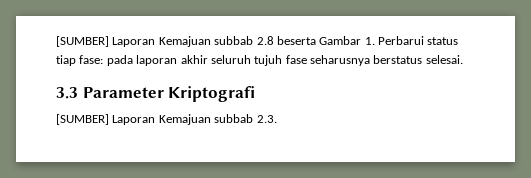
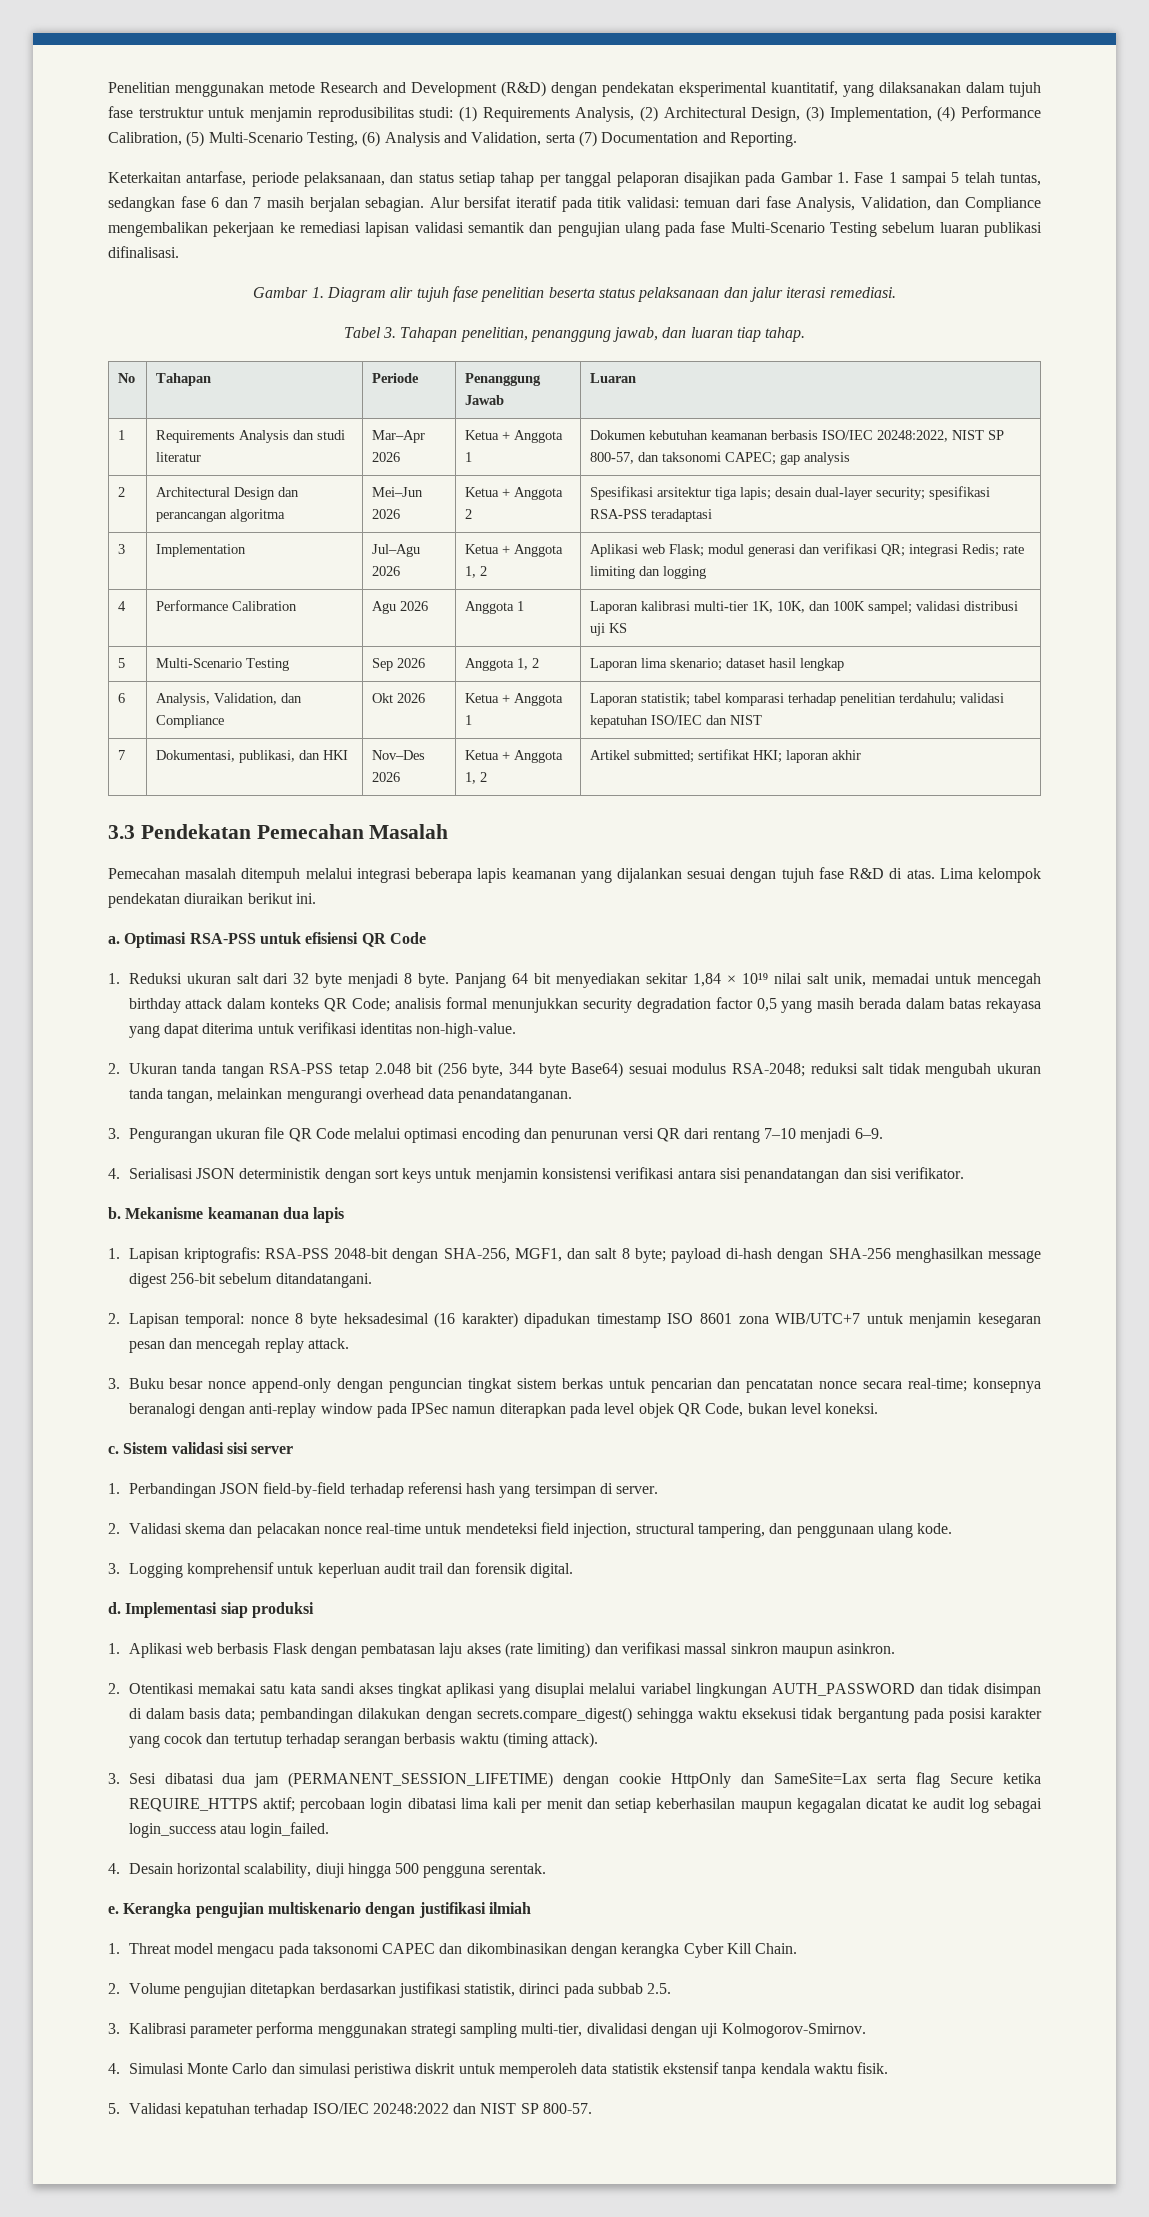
[56,36,459,47] [56,55,463,66] [56,86,256,102] [56,114,277,125] [SUMBER] Laporan Kemajuan subbab 2.8 beserta Gambar 1. Perbarui status tiap fase: pada laporan akhir seluruh tujuh fase seharusnya berstatus selesai. // 3.3 Parameter Kriptografi // [SUMBER] Laporan Kemajuan subbab 2.3. -> [108,81,1041,97] [108,106,1041,122] [108,131,797,147] [108,171,1042,187] [108,196,1042,212] [108,221,1042,237] [108,246,179,258] [253,286,896,302] [343,327,806,342] [118,373,136,383] [156,373,212,386] [372,373,420,383] [465,373,542,386] [465,395,505,405] [590,373,637,383] [118,430,126,440] [156,430,346,443] [156,452,202,462] [372,430,426,443] [372,452,401,462] [465,430,564,443] [465,452,473,462] [590,430,1005,442] [590,452,851,465] [118,487,126,497] [156,487,300,500] [156,509,286,522] [372,487,424,497] [372,509,401,519] [465,487,564,500] [465,509,473,519] [590,486,991,500] [590,509,713,522] [118,544,126,554] [156,544,247,557] [372,544,421,557] [372,566,401,576] [465,544,564,557] [465,566,488,578] [590,543,1025,557] [590,566,707,579] [118,601,127,611] [156,600,298,611] [372,601,429,614] [465,601,525,614] [590,601,1019,614] [590,623,628,636] [118,658,126,668] [156,658,290,671] [372,658,426,671] [465,658,540,671] [590,658,845,671] [118,693,126,703] [156,693,303,706] [156,715,225,728] [372,693,426,703] [465,693,564,706] [465,715,473,725] [590,693,1005,706] [590,715,763,728] [118,750,126,760] [156,750,349,763] [372,750,426,760] [372,772,401,782] [465,750,564,763] [465,772,488,784] [590,749,862,763] [108,824,449,839] [108,867,1041,883] [108,893,316,908] [108,932,426,948] [108,973,1041,988] [128,997,1042,1013] [128,1022,517,1038] [108,1062,1041,1078] [128,1088,573,1103] [108,1127,883,1143] [108,1167,965,1183] [108,1207,345,1223] [108,1247,1042,1263] [128,1273,372,1288] [108,1312,1042,1328] [128,1338,349,1353] [108,1378,1042,1393] [128,1403,879,1418] [108,1442,294,1454] [108,1482,659,1498] [108,1522,953,1538] [108,1562,574,1578] [108,1602,314,1618] [108,1642,896,1658] [108,1683,1042,1698] [128,1707,1043,1723] [128,1732,599,1748] [108,1772,1041,1788] [128,1797,1042,1813] [128,1822,330,1838] [108,1863,546,1878] [108,1902,531,1918] [108,1943,798,1958] [108,1982,672,1998] [108,2022,866,2038] [108,2062,889,2078] [108,2103,593,2118] Penelitian menggunakan metode Research and Development (R&D) dengan pendekatan eksperimental kuantitatif, yang dilaksanakan dalam tujuh fase terstruktur untuk menjamin reprodusibilitas studi: (1) Requirements Analysis, (2) Architectural Design, (3) Implementation, (4) Performance Calibration, (5) Multi-Scenario Testing, (6) Analysis and Validation, serta (7) Documentation and Reporting. // Keterkaitan antarfase, periode pelaksanaan, dan status setiap tahap per tanggal pelaporan disajikan pada Gambar 1. Fase 1 sampai 5 telah tuntas, sedangkan fase 6 dan 7 masih berjalan sebagian. Alur bersifat iteratif pada titik validasi: temuan dari fase Analysis, Validation, dan Compliance mengembalikan pekerjaan ke remediasi lapisan validasi semantik dan pengujian ulang pada fase Multi-Scenario Testing sebelum luaran publikasi difinalisasi. // Gambar 1. Diagram alir tujuh fase penelitian beserta status pelaksanaan dan jalur iterasi remediasi. // Tabel 3. Tahapan penelitian, penanggung jawab, dan luaran tiap tahap. // No | Tahapan | Periode | Penanggung Jawab | Luaran // 1 | Requirements Analysis dan studi literatur | Mar–Apr 2026 | Ketua + Anggota 1 | Dokumen kebutuhan keamanan berbasis ISO/IEC 20248:2022, NIST SP 800-57, dan taksonomi CAPEC; gap analysis // 2 | Architectural Design dan perancangan algoritma | Mei–Jun 2026 | Ketua + Anggota 2 | Spesifikasi arsitektur tiga lapis; desain dual-layer security; spesifikasi RSA-PSS teradaptasi // 3 | Implementation | Jul–Agu 2026 | Ketua + Anggota 1, 2 | Aplikasi web Flask; modul generasi dan verifikasi QR; integrasi Redis; rate limiting dan logging // 4 | Performance Calibration | Agu 2026 | Anggota 1 | Laporan kalibrasi multi-tier 1K, 10K, dan 100K sampel; validasi distribusi uji KS // 5 | Multi-Scenario Testing | Sep 2026 | Anggota 1, 2 | Laporan lima skenario; dataset hasil lengkap // 6 | Analysis, Validation, dan Compliance | Okt 2026 | Ketua + Anggota 1 | Laporan statistik; tabel komparasi terhadap penelitian terdahulu; validasi kepatuhan ISO/IEC dan NIST // 7 | Dokumentasi, publikasi, dan HKI | Nov–Des 2026 | Ketua + Anggota 1, 2 | Artikel submitted; sertifikat HKI; laporan akhir // 3.3 Pendekatan Pemecahan Masalah // Pemecahan masalah ditempuh melalui integrasi beberapa lapis keamanan yang dijalankan sesuai dengan tujuh fase R&D di atas. Lima kelompok pendekatan diuraikan berikut ini. // a. Optimasi RSA-PSS untuk efisiensi QR Code // 1. Reduksi ukuran salt dari 32 byte menjadi 8 byte. Panjang 64 bit menyediakan sekitar 1,84 × 10¹⁹ nilai salt unik, memadai untuk mencegah birthday attack dalam konteks QR Code; analisis formal menunjukkan security degradation factor 0,5 yang masih berada dalam batas rekayasa yang dapat diterima untuk verifikasi identitas non-high-value. // 2. Ukuran tanda tangan RSA-PSS tetap 2.048 bit (256 byte, 344 byte Base64) sesuai modulus RSA-2048; reduksi salt tidak mengubah ukuran tanda tangan, melainkan mengurangi overhead data penandatanganan. // 3. Pengurangan ukuran file QR Code melalui optimasi encoding dan penurunan versi QR dari rentang 7–10 menjadi 6–9. // 4. Serialisasi JSON deterministik dengan sort keys untuk menjamin konsistensi verifikasi antara sisi penandatangan dan sisi verifikator. // b. Mekanisme keamanan dua lapis // 1. Lapisan kriptografis: RSA-PSS 2048-bit dengan SHA-256, MGF1, dan salt 8 byte; payload di-hash dengan SHA-256 menghasilkan message digest 256-bit sebelum ditandatangani. // 2. Lapisan temporal: nonce 8 byte heksadesimal (16 karakter) dipadukan timestamp ISO 8601 zona WIB/UTC+7 untuk menjamin kesegaran pesan dan mencegah replay attack. // 3. Buku besar nonce append-only dengan penguncian tingkat sistem berkas untuk pencarian dan pencatatan nonce secara real-time; konsepnya beranalogi dengan anti-replay window pada IPSec namun diterapkan pada level objek QR Code, bukan level koneksi. // c. Sistem validasi sisi server // 1. Perbandingan JSON field-by-field terhadap referensi hash yang tersimpan di server. // 2. Validasi skema dan pelacakan nonce real-time untuk mendeteksi field injection, structural tampering, dan penggunaan ulang kode. // 3. Logging komprehensif untuk keperluan audit trail dan forensik digital. // d. Implementasi siap produksi // 1. Aplikasi web berbasis Flask dengan pembatasan laju akses (rate limiting) dan verifikasi massal sinkron maupun asinkron. // 2. Otentikasi memakai satu kata sandi akses tingkat aplikasi yang disuplai melalui variabel lingkungan AUTH_PASSWORD dan tidak disimpan di dalam basis data; pembandingan dilakukan dengan secrets.compare_digest() sehingga waktu eksekusi tidak bergantung pada posisi karakter yang cocok dan tertutup terhadap serangan berbasis waktu (timing attack). // 3. Sesi dibatasi dua jam (PERMANENT_SESSION_LIFETIME) dengan cookie HttpOnly dan SameSite=Lax serta flag Secure ketika REQUIRE_HTTPS aktif; percobaan login dibatasi lima kali per menit dan setiap keberhasilan maupun kegagalan dicatat ke audit log sebagai login_success atau login_failed. // 4. Desain horizontal scalability, diuji hingga 500 pengguna serentak. // e. Kerangka pengujian multiskenario dengan justifikasi ilmiah // 1. Threat model mengacu pada taksonomi CAPEC dan dikombinasikan dengan kerangka Cyber Kill Chain. // 2. Volume pengujian ditetapkan berdasarkan justifikasi statistik, dirinci pada subbab 2.5. // 3. Kalibrasi parameter performa menggunakan strategi sampling multi-tier, divalidasi dengan uji Kolmogorov-Smirnov. // 4. Simulasi Monte Carlo dan simulasi peristiwa diskrit untuk memperoleh data statistik ekstensif tanpa kendala waktu fisik. // 5. Validasi kepatuhan terhadap ISO/IEC 20248:2022 dan NIST SP 800-57.

